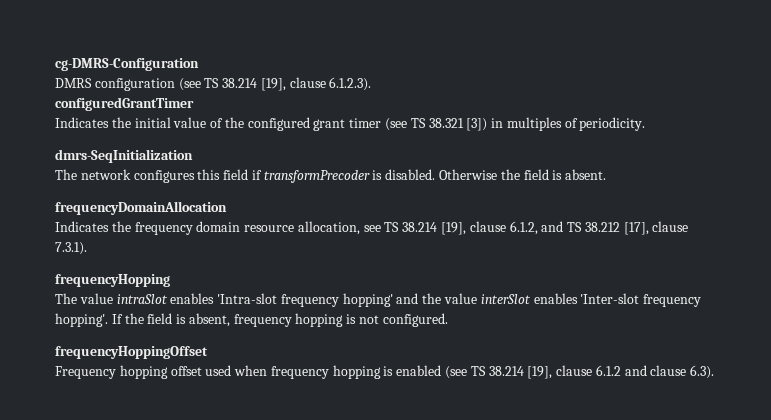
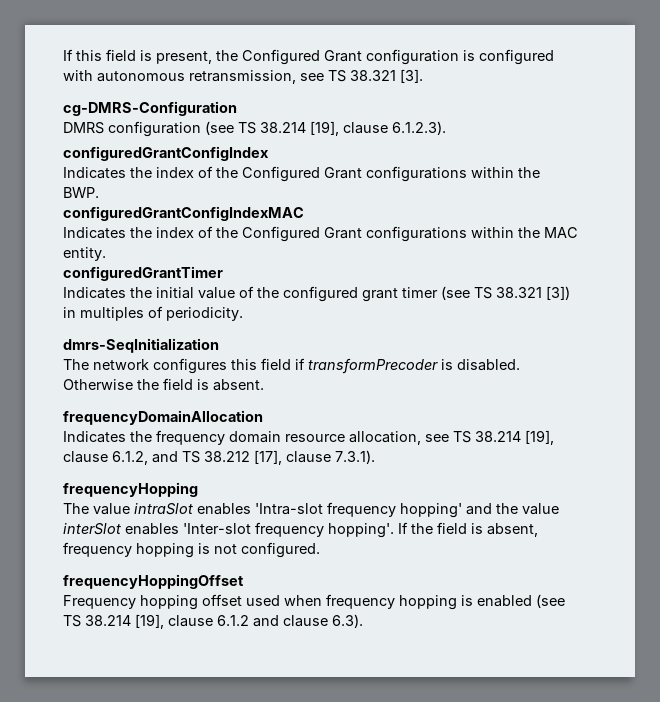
(55, 64) none -> [63,49,554,65] [63,69,423,84] If this field is present, the Configured Grant configuration is configured with autonomous retransmission, see TS 38.321 [3]. //
(372, 84) none -> [63,146,269,161] [63,166,540,182] [63,187,99,198] [63,206,304,221] [63,226,578,242] [63,247,106,261] // configuredGrantConfigIndex // Indicates the index of the Configured Grant configurations within the BWP. // configuredGrantConfigIndexMAC // Indicates the index of the Configured Grant configurations within the MAC entity.

